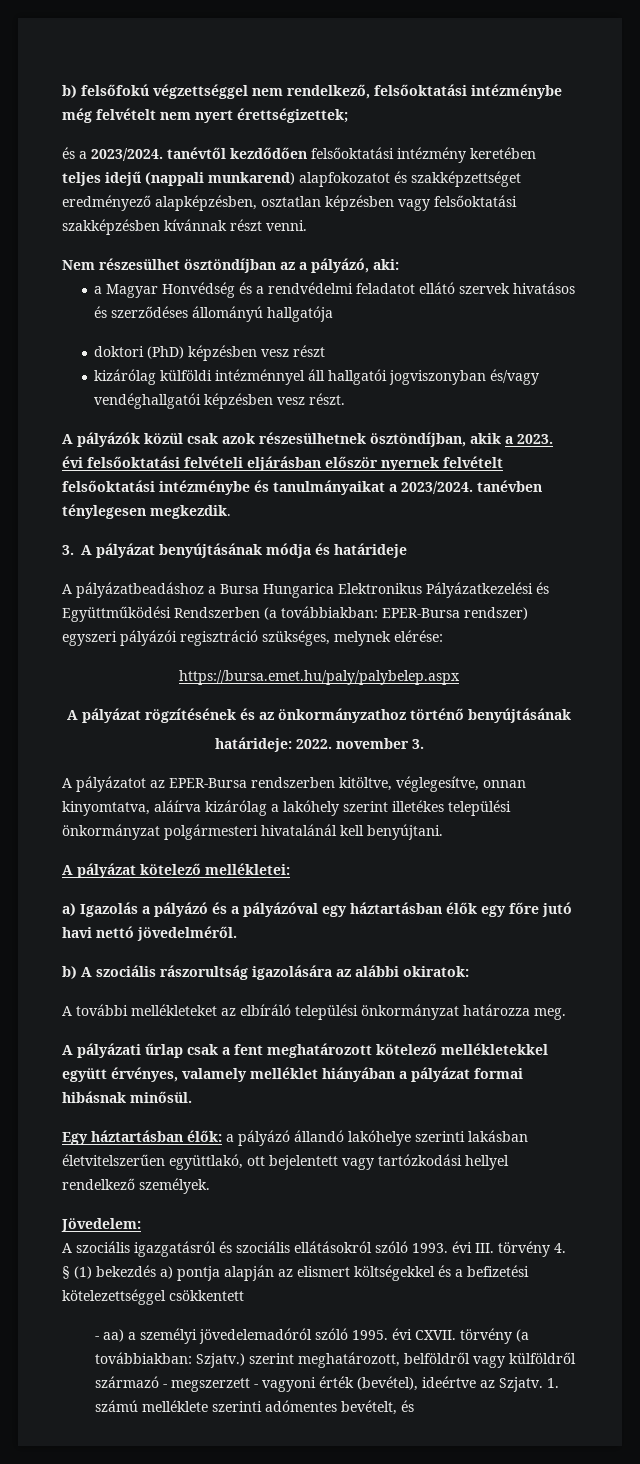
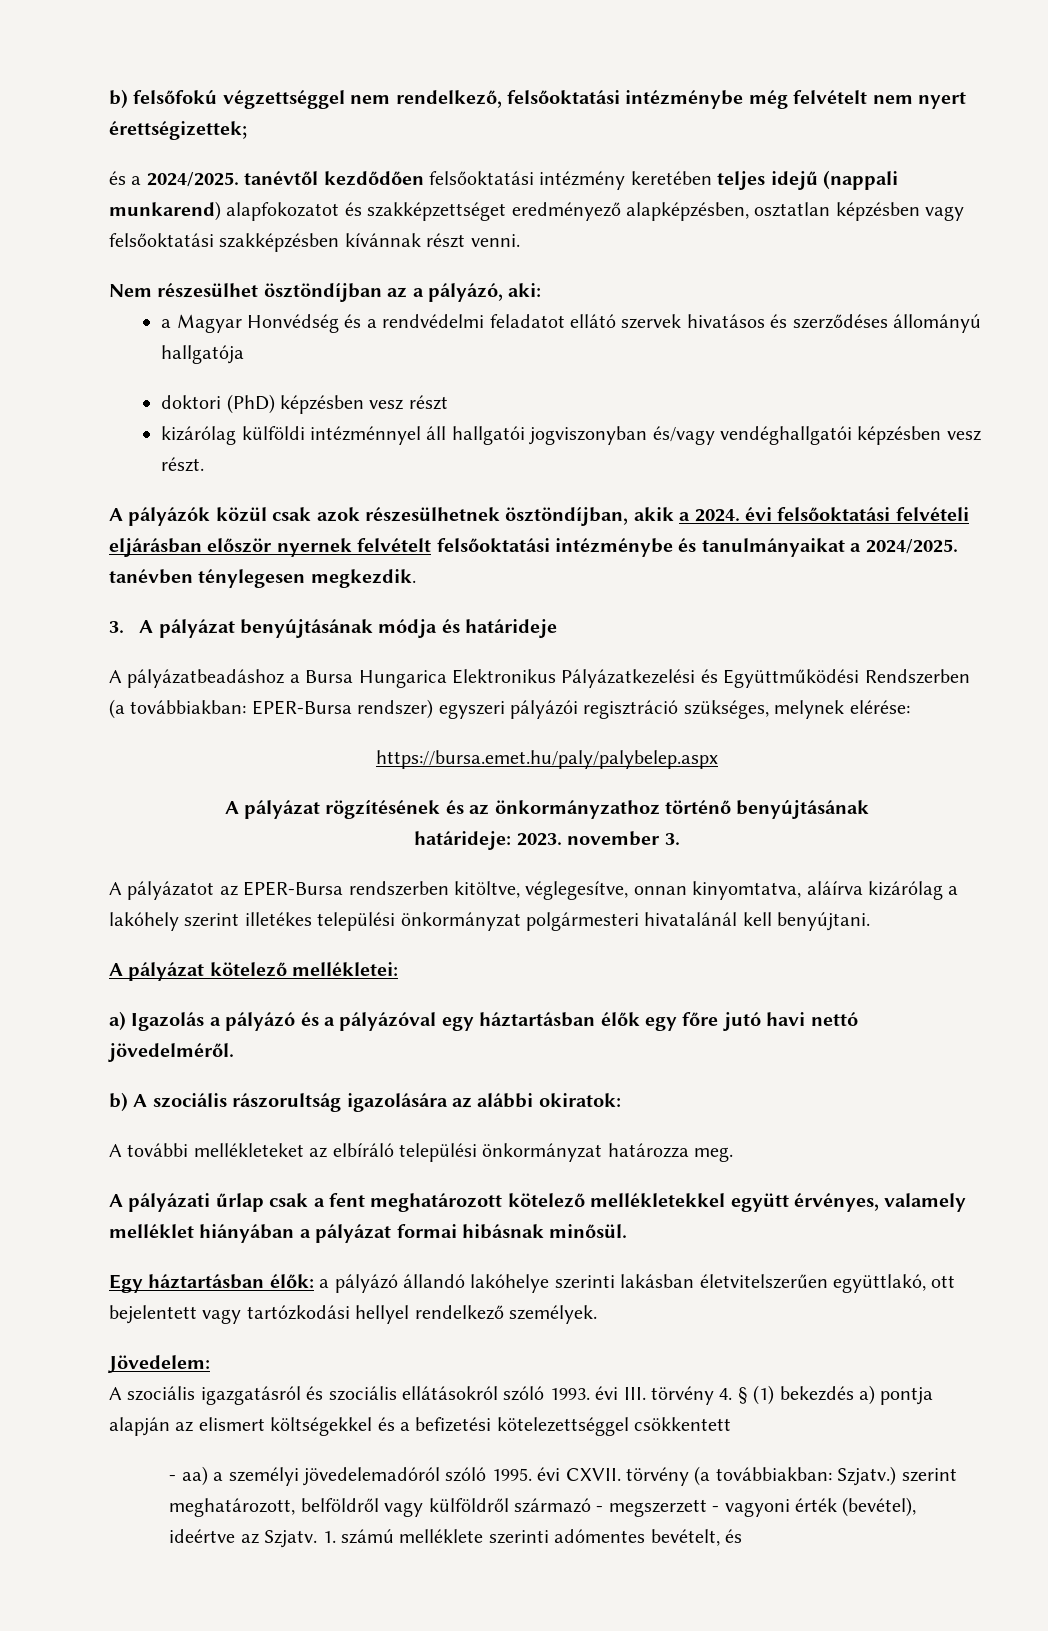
[91,148,163,161] 2023/2024. -> [146,172,239,187] 2024/2025.
[517,434,553,444] 2023. -> [694,509,740,522] 2024.
[401,481,473,494] 2023/2024. -> [865,539,958,554] 2024/2025.
[295,739,332,749] 2022. -> [516,833,562,846] 2023.

